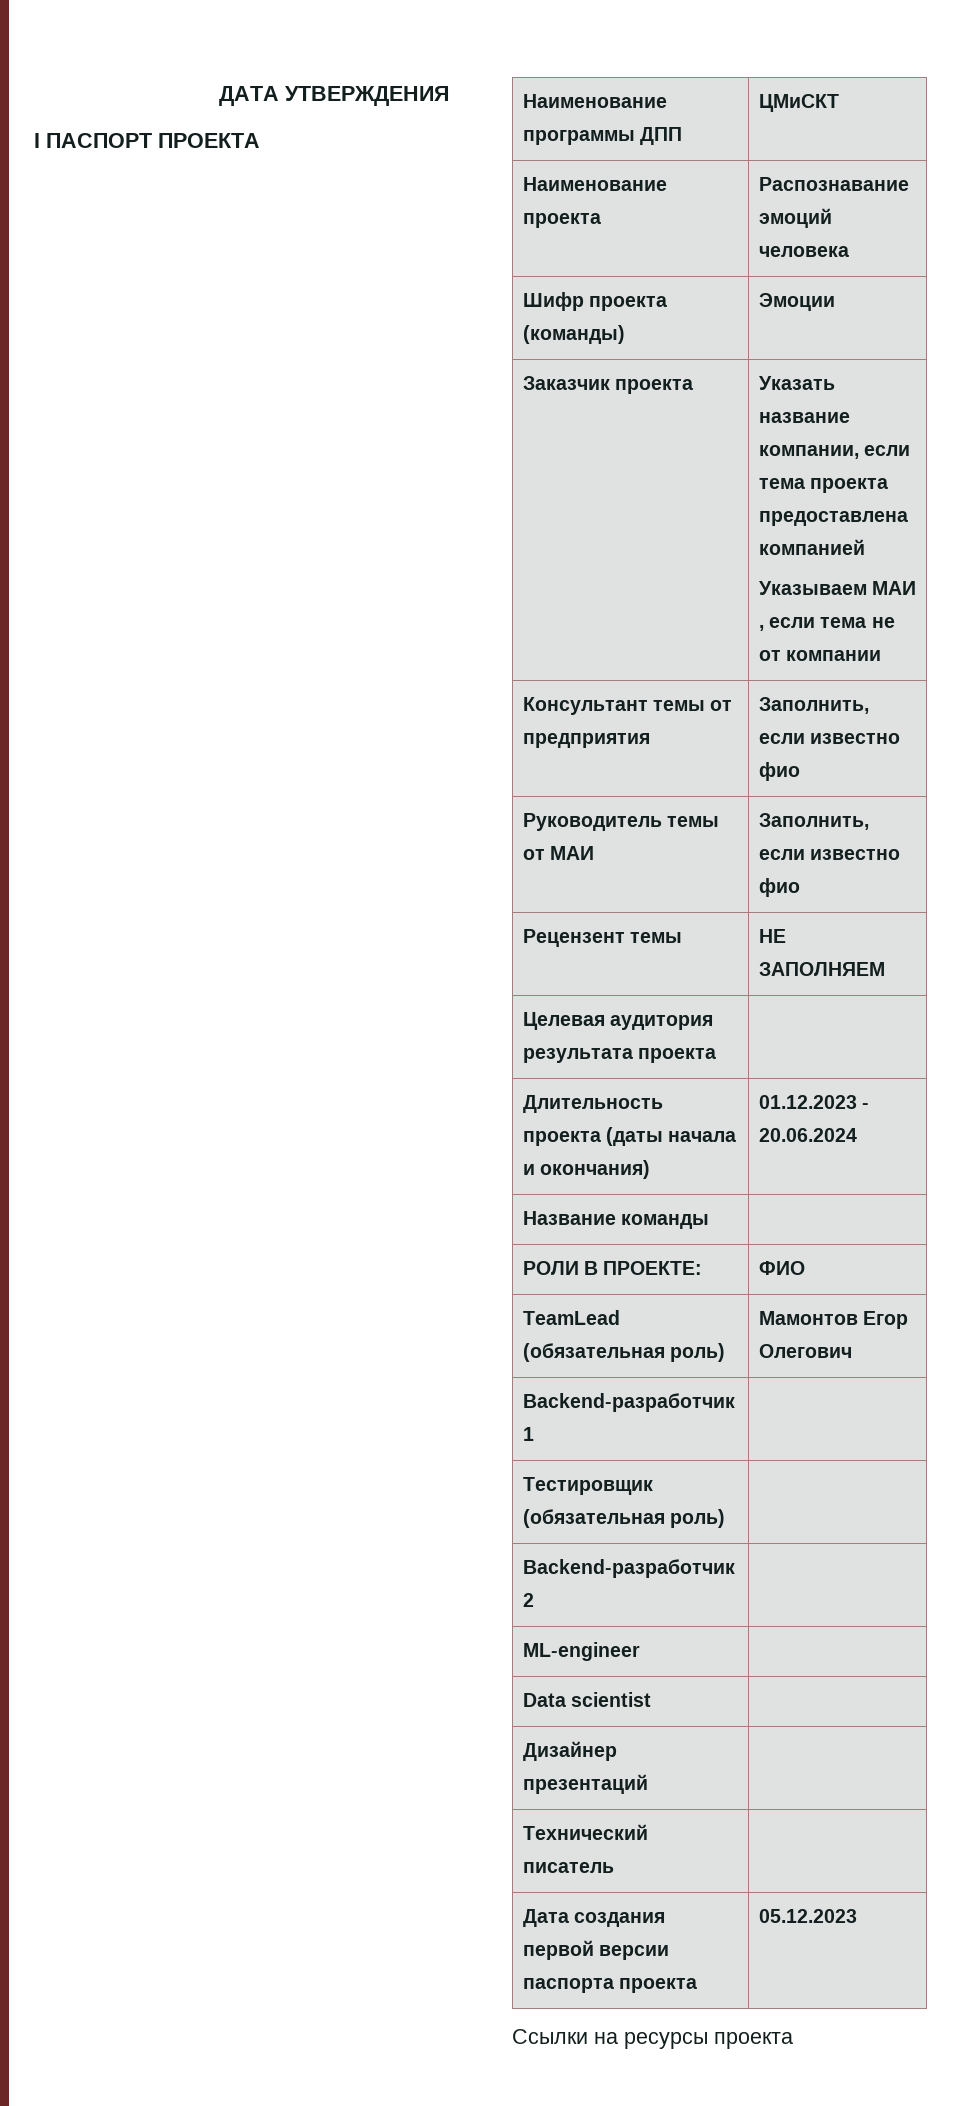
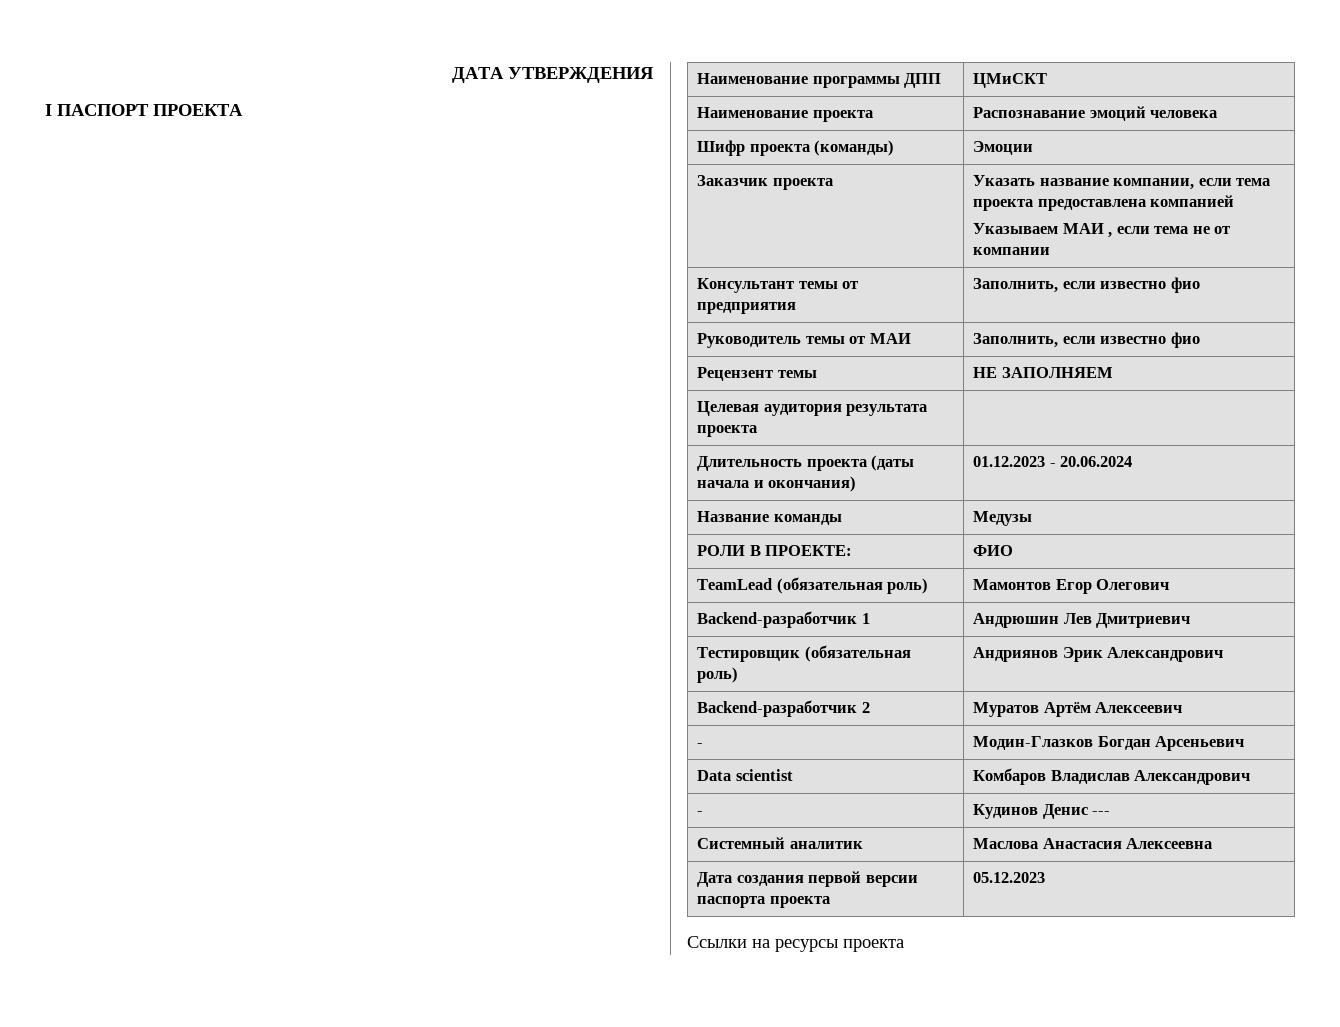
(710, 1221) none -> [973,511,1033,526] Медузы
(534, 1434) none -> [973,613,1191,628] Андрюшин Лев Дмитриевич
(726, 1518) none -> [973,647,1224,662] Андриянов Эрик Александрович
[522,1642,640,1661] [522,1692,652,1707] [522,1741,617,1761] [522,1774,648,1794] [522,1824,648,1840] [522,1862,614,1873] // ML-engineer | // Data scientist | // Дизайнер презентаций | // Технический писатель | -> [973,702,1183,717] [697,743,704,747] [973,736,1245,751] [697,769,793,781] [973,768,1251,785] [697,811,704,815] [973,804,1111,819] [697,837,863,849] [973,838,1213,849] Муратов Артём Алексеевич // - | Модин-Глазков Богдан Арсеньевич // Data scientist | Комбаров Владислав Александрович // - | Кудинов Денис --- // Системный аналитик | Маслова Анастасия Алексеевна

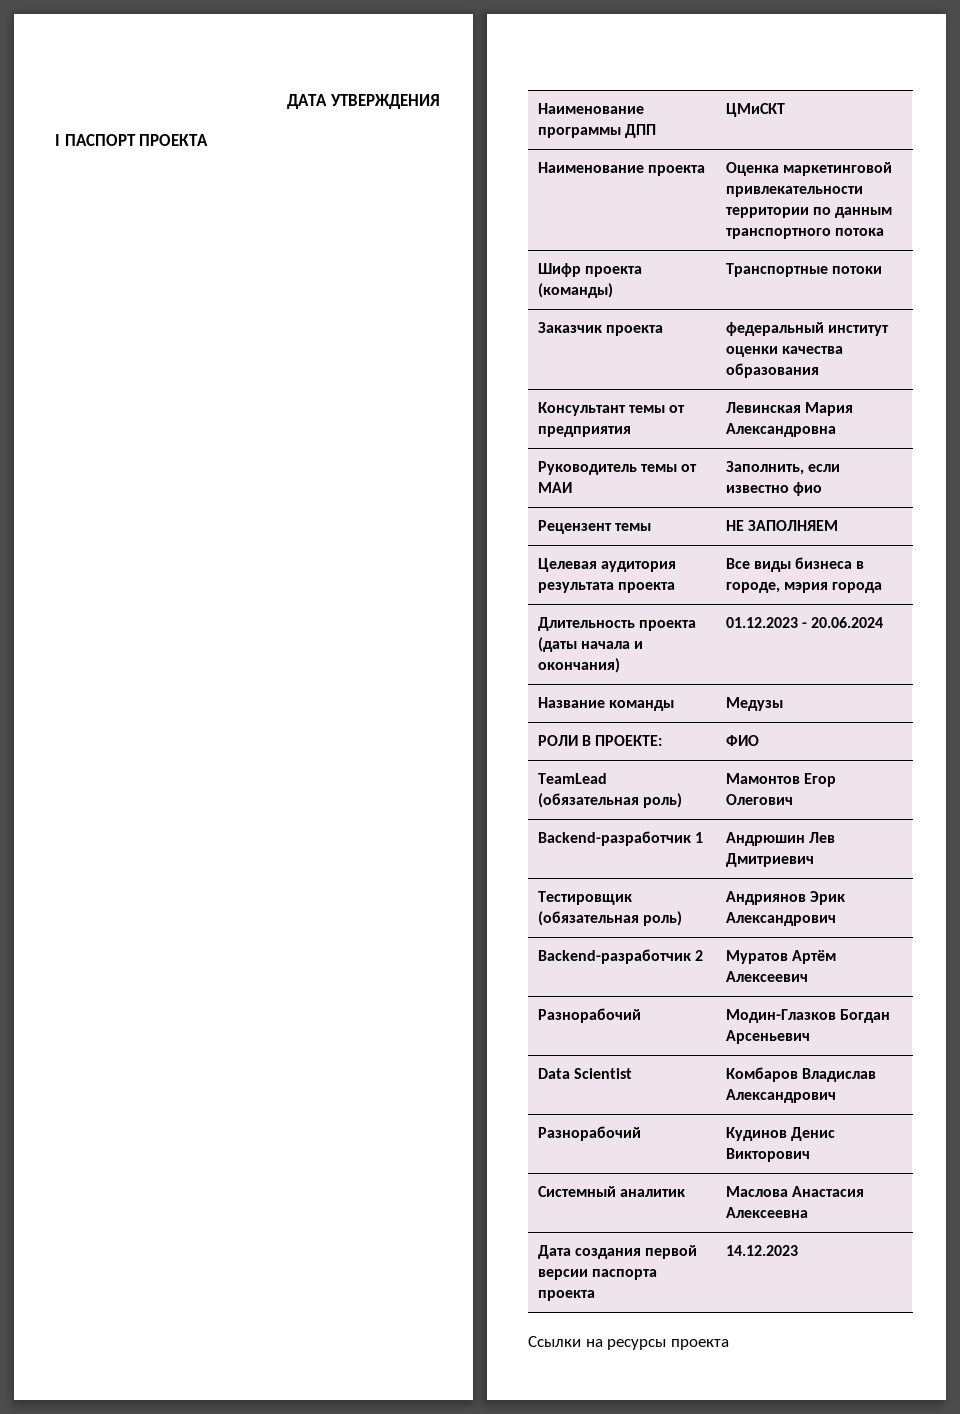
[973,106,1218,121] Распознавание эмоций человека -> [725,162,892,176] [725,186,863,197] [725,207,893,218] [725,228,884,239] Оценка маркетинговой привлекательности территории по данным транспортного потока
[973,141,1034,155] Эмоции -> [725,263,882,277] Транспортные потоки
[973,175,1271,190] [973,195,1235,211] [973,223,1231,238] [973,247,1051,255] Указать название компании, если тема проекта предоставлена компанией // Указываем МАИ , если тема не от компании -> [725,322,889,336] [725,346,843,357] [725,363,819,378] федеральный институт оценки качества образования
[973,277,1200,293] Заполнить, если известно фио -> [725,402,853,416] [725,423,836,437] Левинская Мария Александровна
(758, 431) none -> [725,557,865,572] [725,582,883,593] Все виды бизнеса в городе, мэрия города
[697,743,704,747] - -> [537,1008,641,1023] Разнорабочий
[735,769,793,781] scientist -> [573,1068,632,1079] Scientist
[697,811,704,815] - -> [537,1126,641,1141] Разнорабочий
[1092,811,1111,815] --- -> [725,1148,810,1162] Викторович
[973,872,1046,883] 05.12.2023 -> [725,1245,798,1256] 14.12.2023

